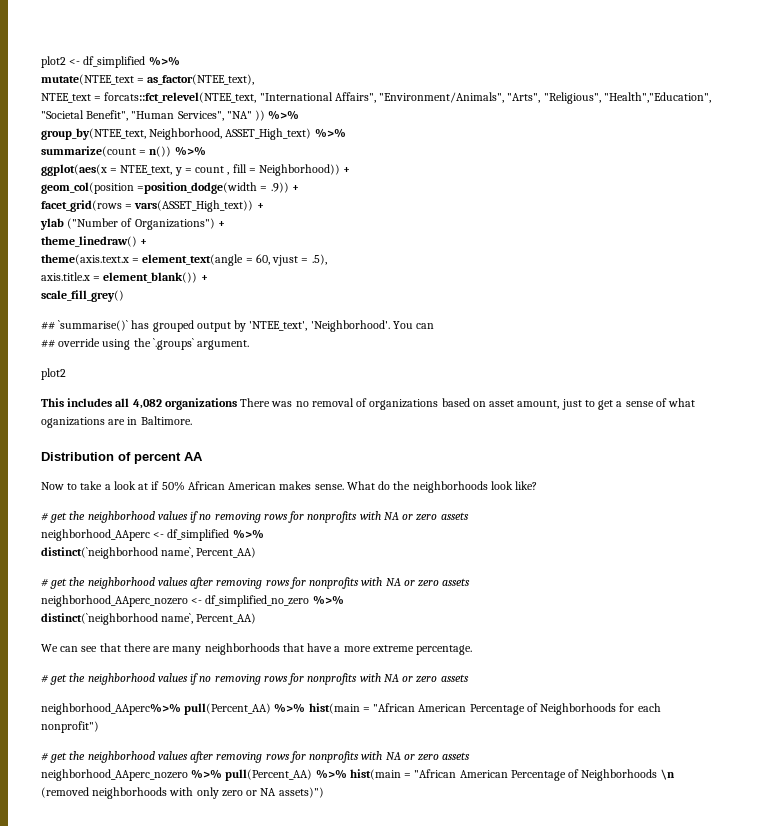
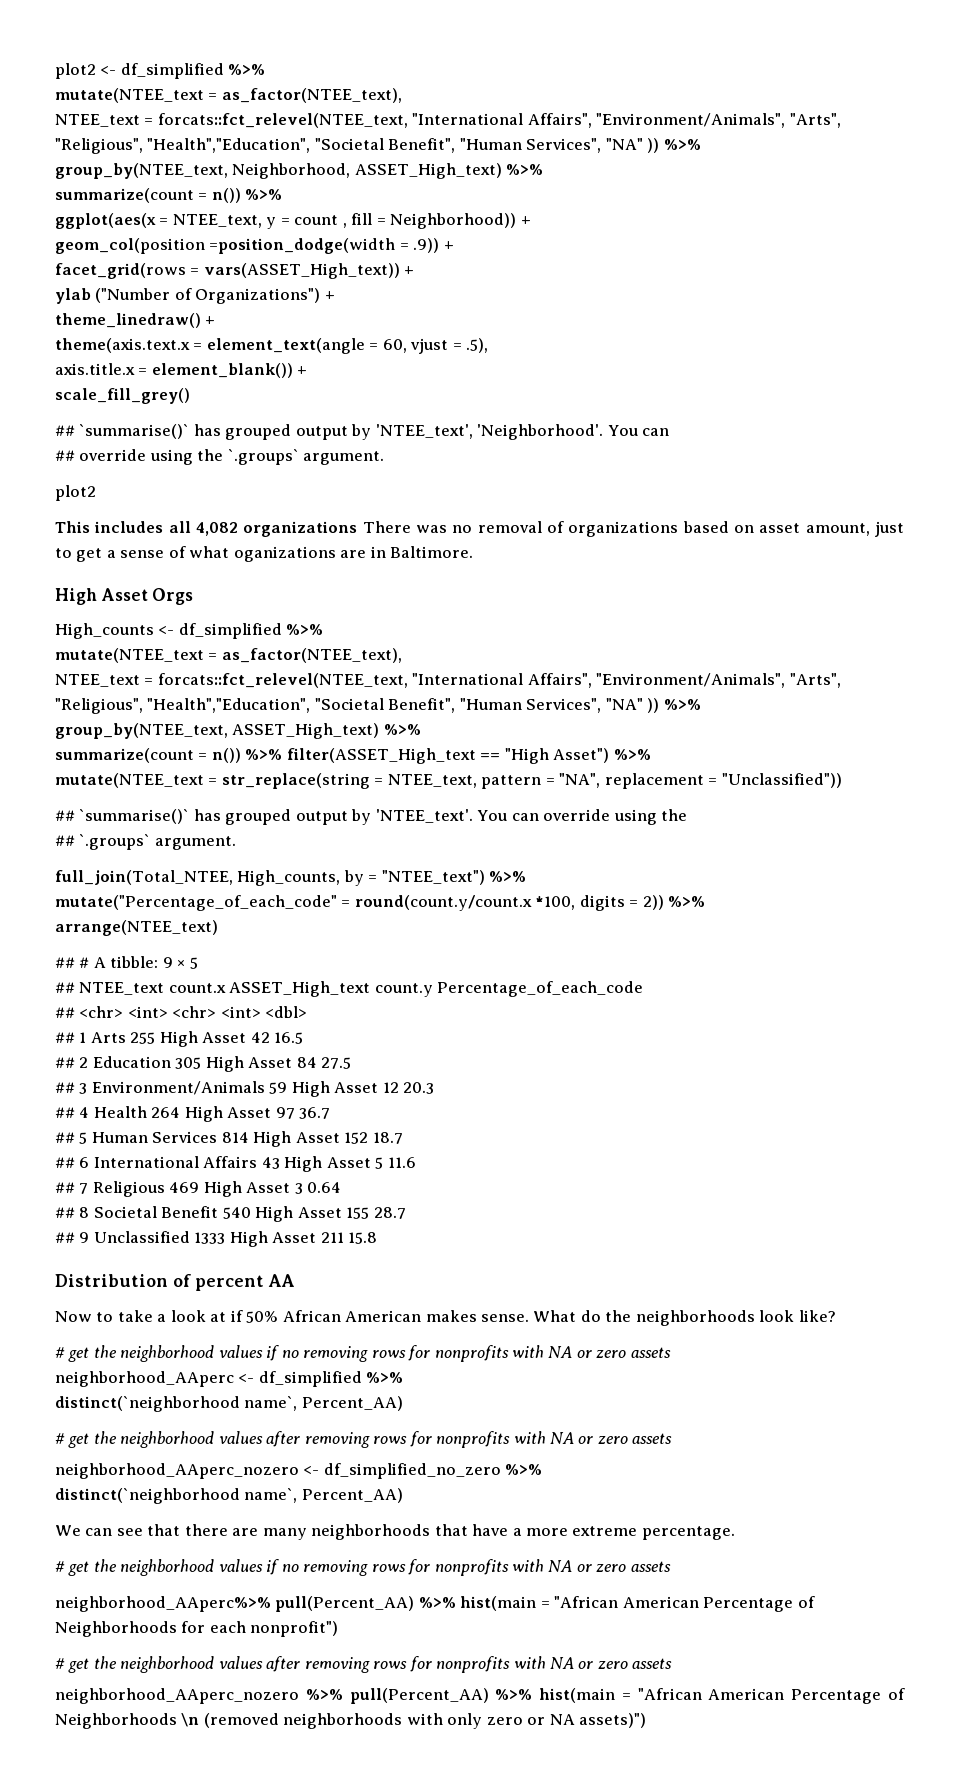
(192, 420) none -> [55,588,194,605] [55,623,324,639] [55,648,402,663] [55,673,841,688] [55,698,701,714] [55,723,421,739] [55,748,651,764] [55,773,842,789] [55,809,687,825] [55,834,236,850] [55,870,527,886] [55,895,706,911] [55,920,218,936] [55,956,198,969] [55,981,644,997] [55,1006,308,1018] [55,1031,304,1047] [55,1056,352,1072] [55,1081,435,1097] [55,1106,331,1122] [55,1131,403,1147] [55,1156,416,1172] [55,1181,342,1197] [55,1206,406,1222] [55,1231,378,1247] // High Asset Orgs // High_counts <- df_simplified %>% // mutate(NTEE_text = as_factor(NTEE_text), // NTEE_text = forcats::fct_relevel(NTEE_text, "International Affairs", "Environment/Animals", "Arts", "Religious", "Health","Education", "Societal Benefit", "Human Services", "NA" )) %>% // group_by(NTEE_text, ASSET_High_text) %>% // summarize(count = n()) %>% filter(ASSET_High_text == "High Asset") %>% // mutate(NTEE_text = str_replace(string = NTEE_text, pattern = "NA", replacement = "Unclassified")) // ## `summarise()` has grouped output by 'NTEE_text'. You can override using the // ## `.groups` argument. // full_join(Total_NTEE, High_counts, by = "NTEE_text") %>% // mutate("Percentage_of_each_code" = round(count.y/count.x *100, digits = 2)) %>% // arrange(NTEE_text) // ## # A tibble: 9 × 5 // ## NTEE_text count.x ASSET_High_text count.y Percentage_of_each_code // ## <chr> <int> <chr> <int> <dbl> // ## 1 Arts 255 High Asset 42 16.5 // ## 2 Education 305 High Asset 84 27.5 // ## 3 Environment/Animals 59 High Asset 12 20.3 // ## 4 Health 264 High Asset 97 36.7 // ## 5 Human Services 814 High Asset 152 18.7 // ## 6 International Affairs 43 High Asset 5 11.6 // ## 7 Religious 469 High Asset 3 0.64 // ## 8 Societal Benefit 540 High Asset 155 28.7 // ## 9 Unclassified 1333 High Asset 211 15.8

